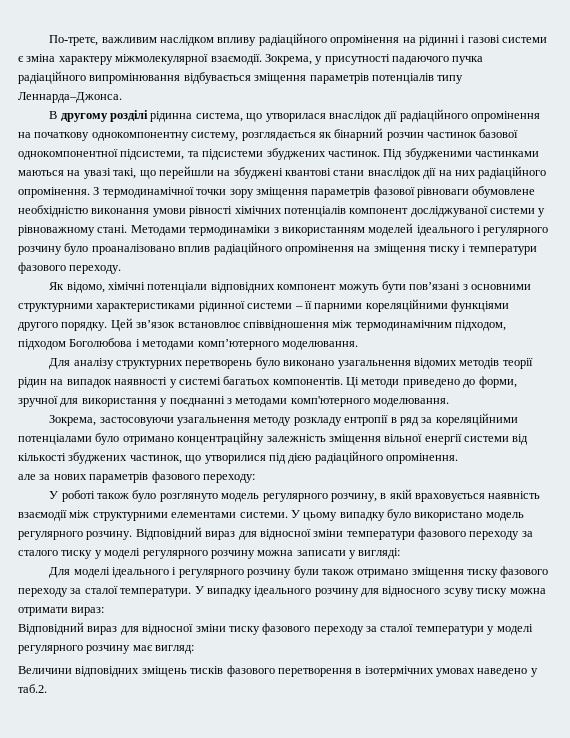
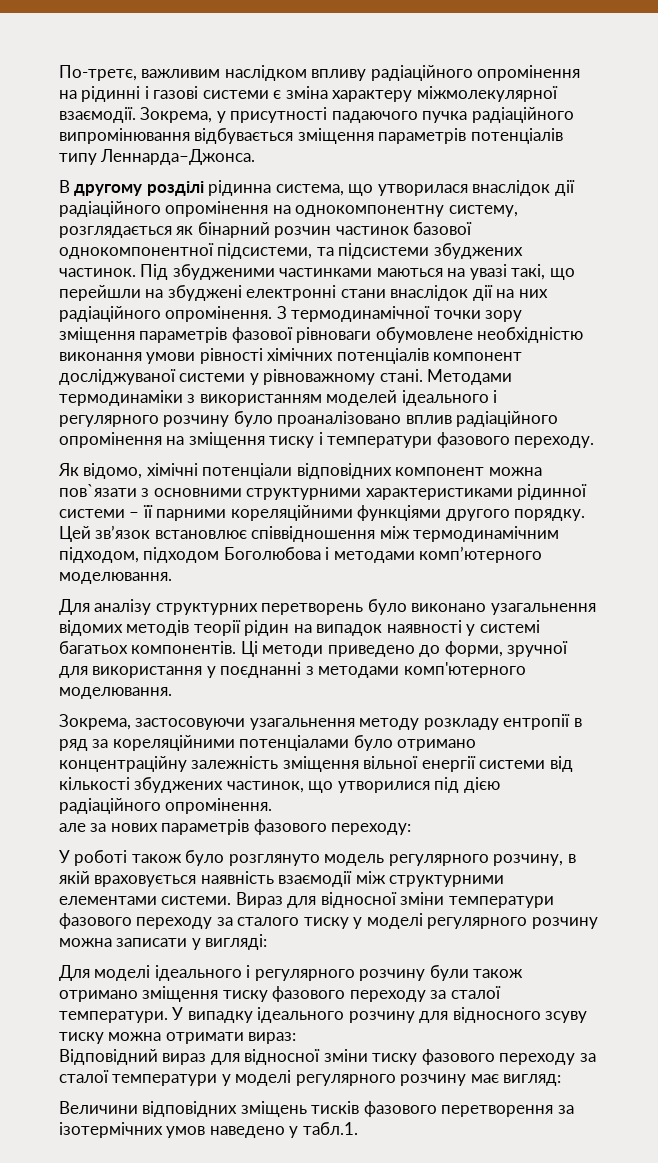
[34,132,90,141] початкову -> (291, 209) none
[285,168,331,176] квантові -> [246,285,337,301] електронні
[338,281,461,293] можуть бути пов’язані -> [488,467,542,476] [59,484,137,497] можна пов`язати
[290,509,524,521] [18,527,236,540] У цьому випадку було використано модель регулярного розчину. Відповідний вираз -> [235,892,283,908] Вираз
[355,666,475,677] в ізотермічних умовах -> [557,1105,574,1114] [59,1122,206,1138] за ізотермічних умов
[18,684,47,693] таб.2. -> [302,1122,358,1135] табл.1.

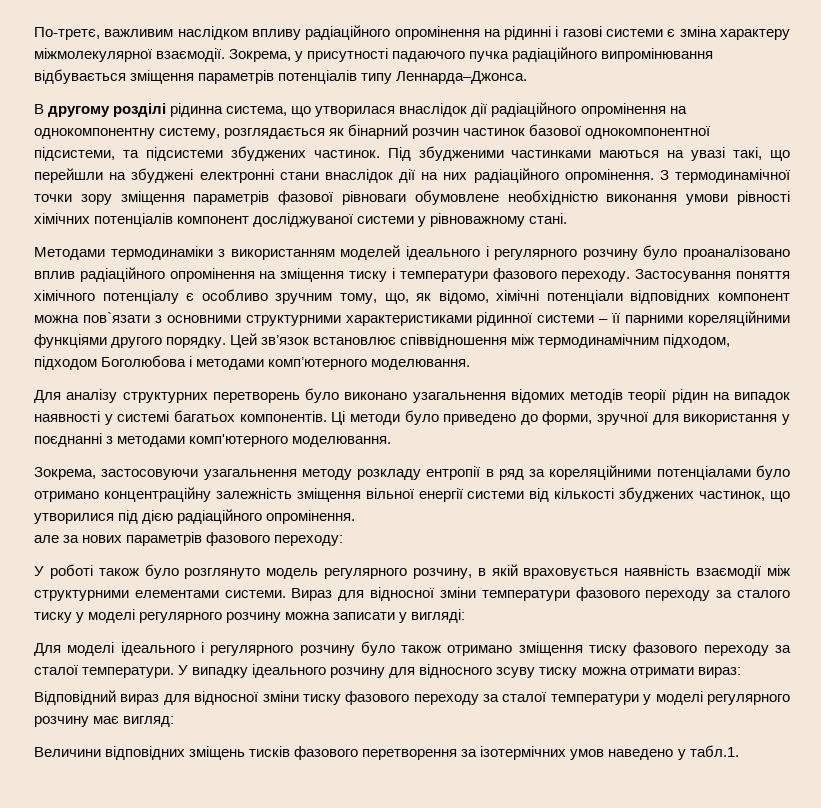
(423, 375) none -> (568, 218) //
[58,463,79,476] // Як -> [635,269,791,282] [34,289,432,304] Застосування поняття хімічного потенціалу є особливо зручним тому, що, як
(324, 651) none -> [404,410,439,425] було
[429,965,469,981] були -> [360,641,395,656] було

